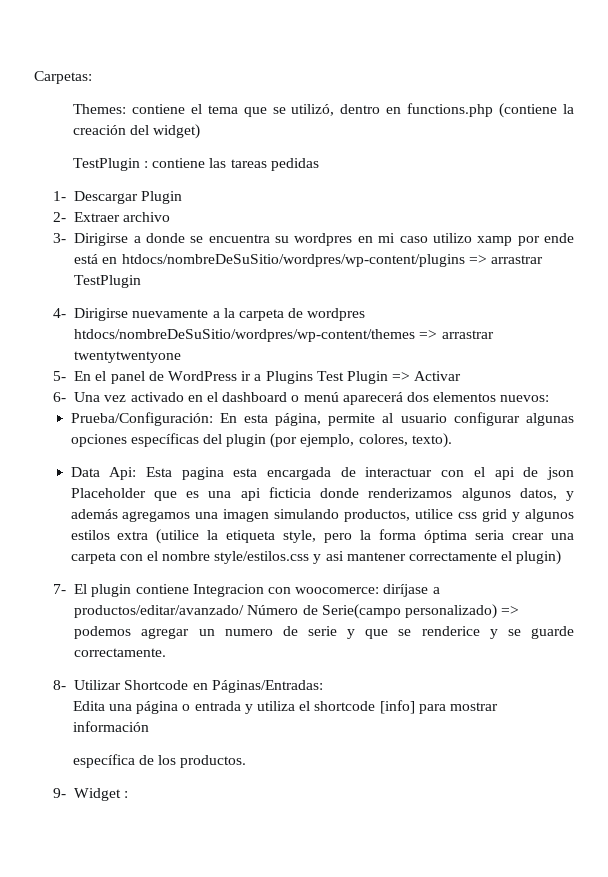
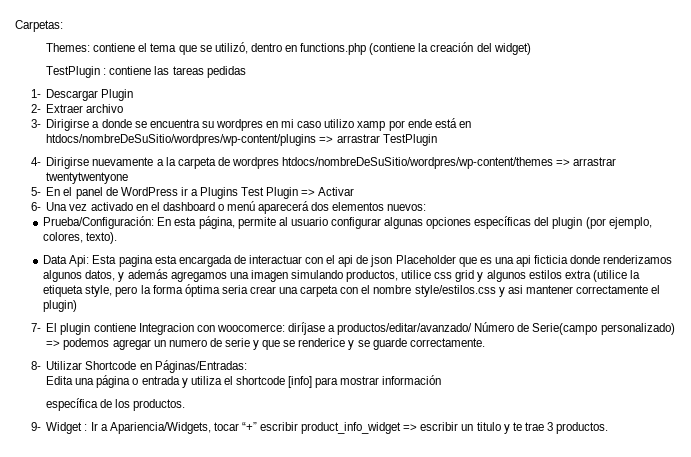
(129, 794) none -> [90,422,609,434] Ir a Apariencia/Widgets, tocar “+” escribir product_info_widget => escribir un titulo y te trae 3 productos.

